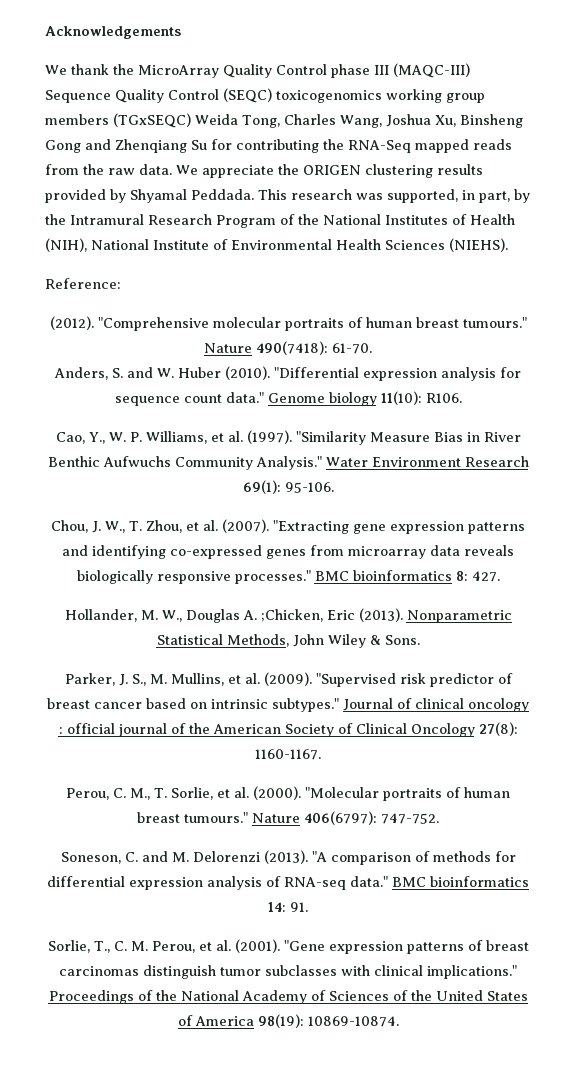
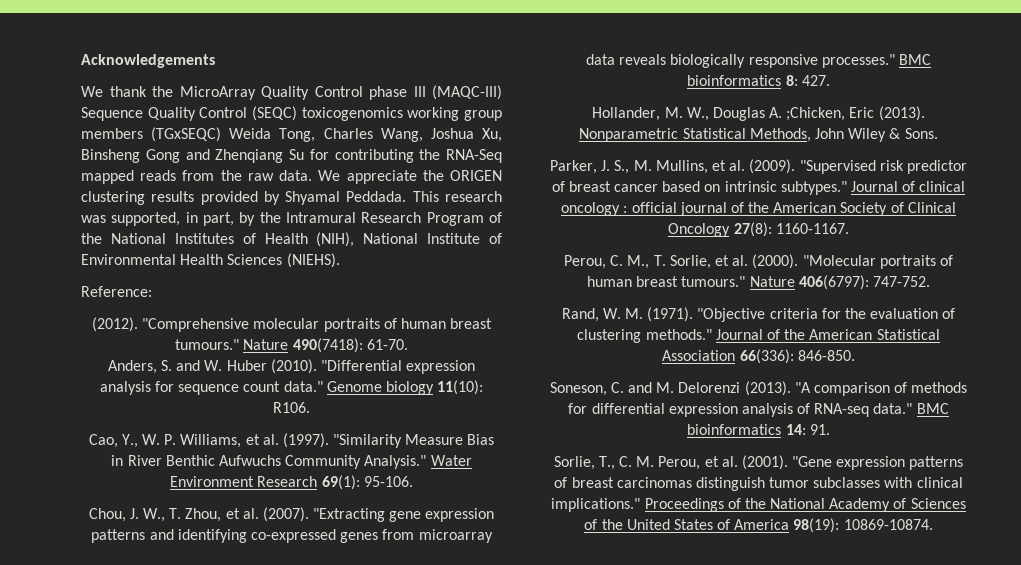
(439, 818) none -> [561,307,956,322] [577,329,940,343] [662,349,855,364] // Rand, W. M. (1971). "Objective criteria for the evaluation of clustering methods." Journal of the American Statistical Association 66(336): 846-850.

